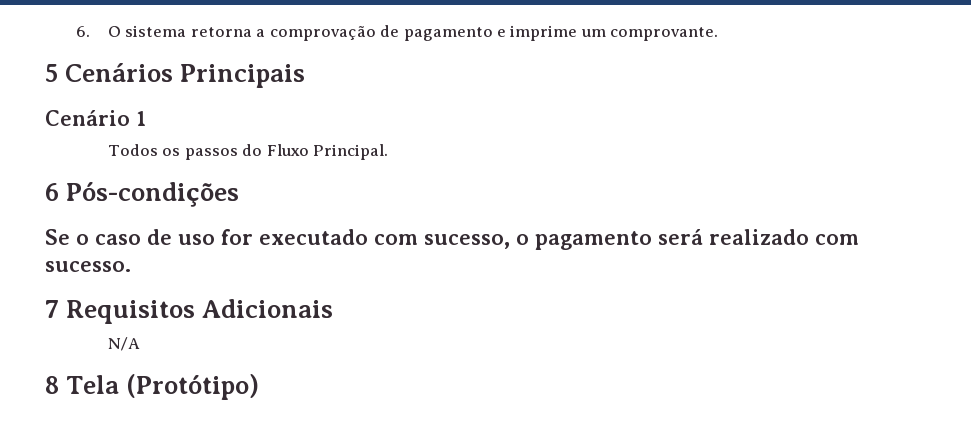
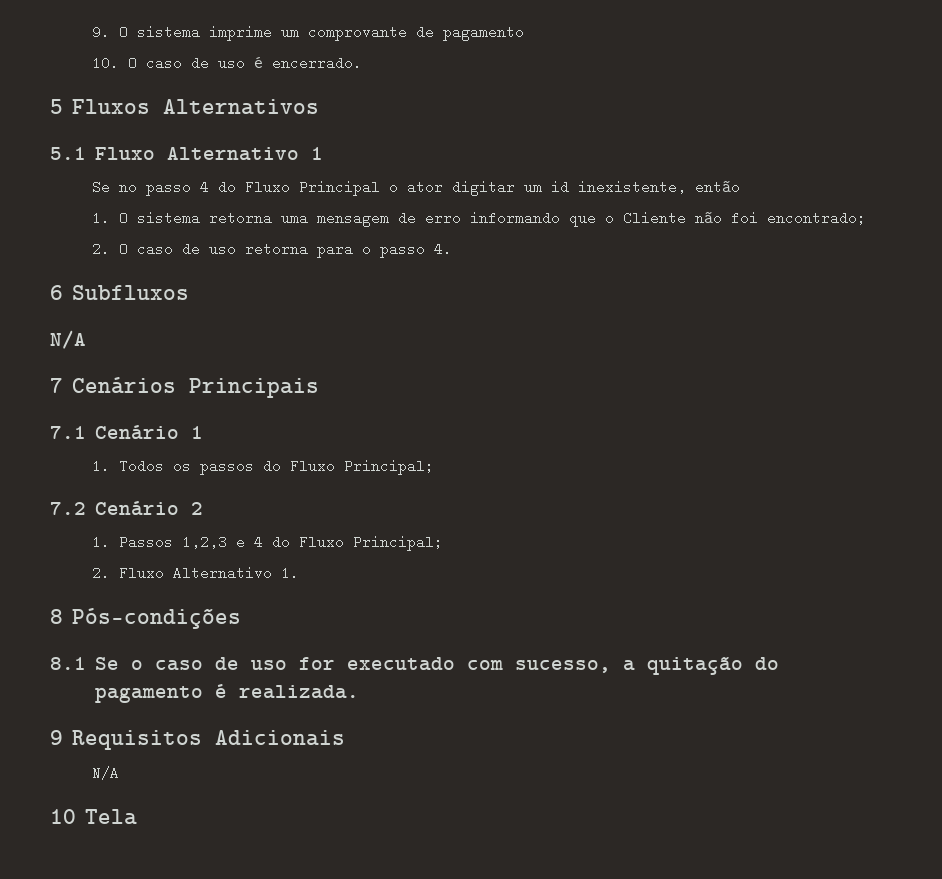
[76,25,719,41] [45,64,58,82] 6. O sistema retorna a comprovação de pagamento e imprime um comprovante. // 5 -> [92,25,524,41] [92,56,362,70] [50,99,319,115] [50,147,323,161] [92,180,741,196] [92,211,866,227] [92,242,452,258] [50,285,189,300] [50,330,86,349] [50,378,63,393] 9. O sistema imprime um comprovante de pagamento // 10. O caso de uso é encerrado. // 5 Fluxos Alternativos // 5.1 Fluxo Alternativo 1 // Se no passo 4 do Fluxo Principal o ator digitar um id inexistente, então // 1. O sistema retorna uma mensagem de erro informando que o Cliente não foi encontrado; // 2. O caso de uso retorna para o passo 4. // 6 Subfluxos // N/A // 7
(306, 76) none -> [50,426,86,439] 7.1
(146, 118) none -> [92,459,111,473] 1.
[313,144,389,160] [45,183,59,201] Principal. // 6 -> [343,459,434,475] [50,501,203,516] [92,535,443,551] [92,566,299,580] [50,609,63,624] Principal; // 7.2 Cenário 2 // 1. Passos 1,2,3 e 4 do Fluxo Principal; // 2. Fluxo Alternativo 1. // 8
(240, 194) none -> [50,657,86,670] 8.1
[516,229,859,250] [45,261,131,272] [45,300,59,318] o pagamento será realizado com sucesso. // 7 -> [622,657,779,675] [94,684,359,703] [50,730,63,745] a quitação do pagamento é realizada. // 9
[45,374,260,400] 8 Tela (Protótipo) -> [50,809,137,825] 10 Tela

